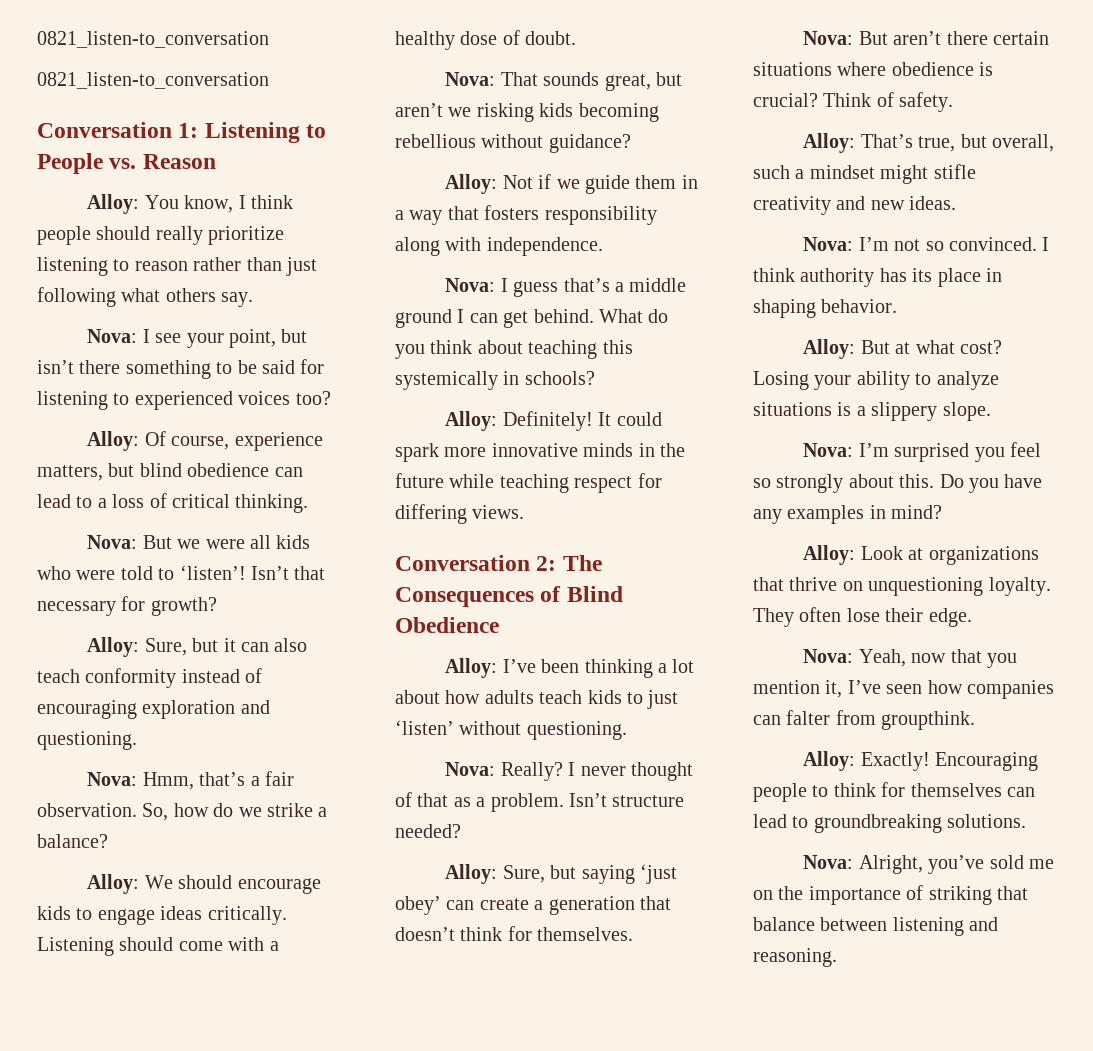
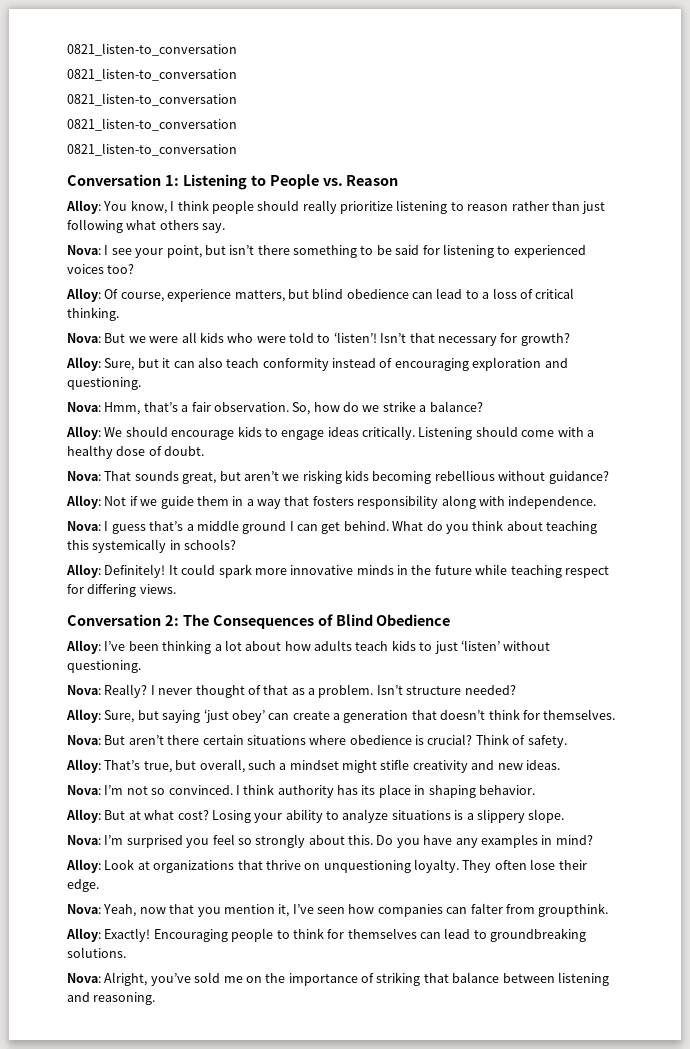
[37,31,269,48] [37,72,269,89] 0821_listen-to_conversation // 0821_listen-to_conversation -> [67,43,237,56] [67,68,237,81] [67,93,237,106] [67,118,237,131] [67,143,237,156] 0821_listen-to_conversation // 0821_listen-to_conversation // 0821_listen-to_conversation // 0821_listen-to_conversation // 0821_listen-to_conversation

